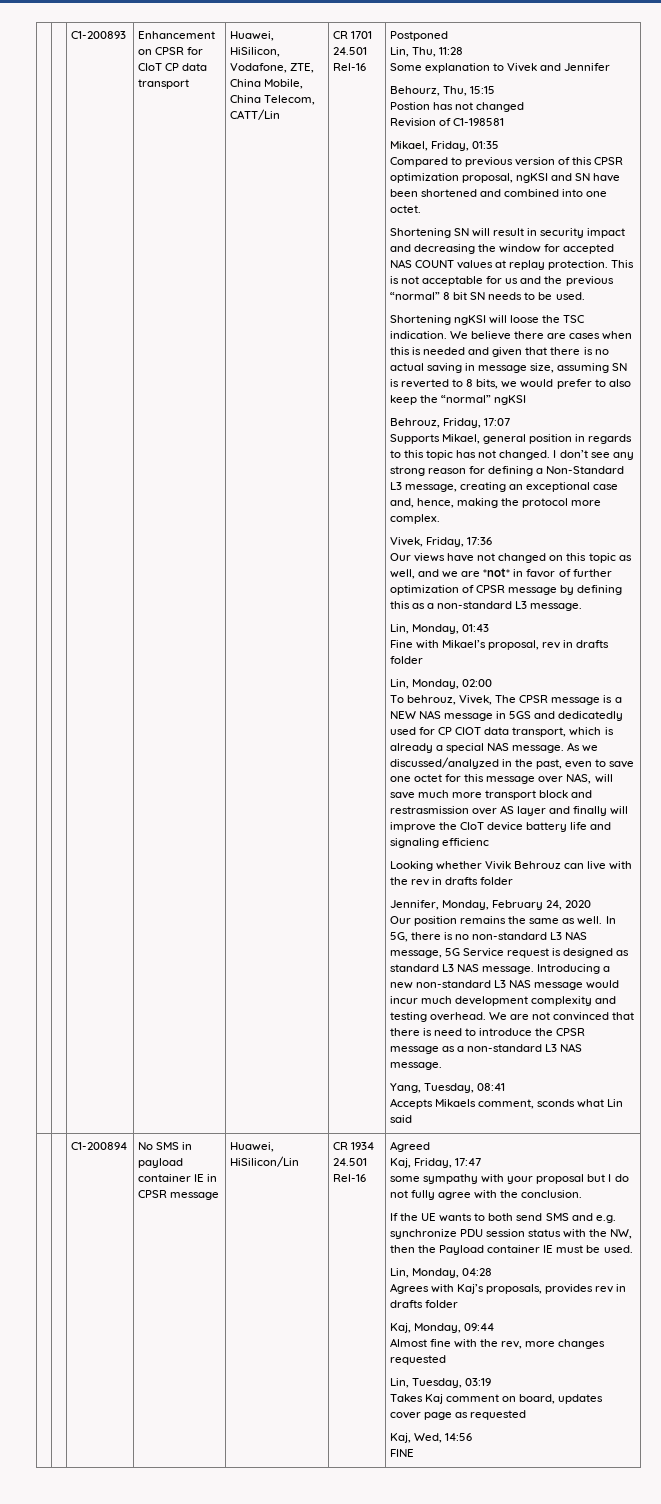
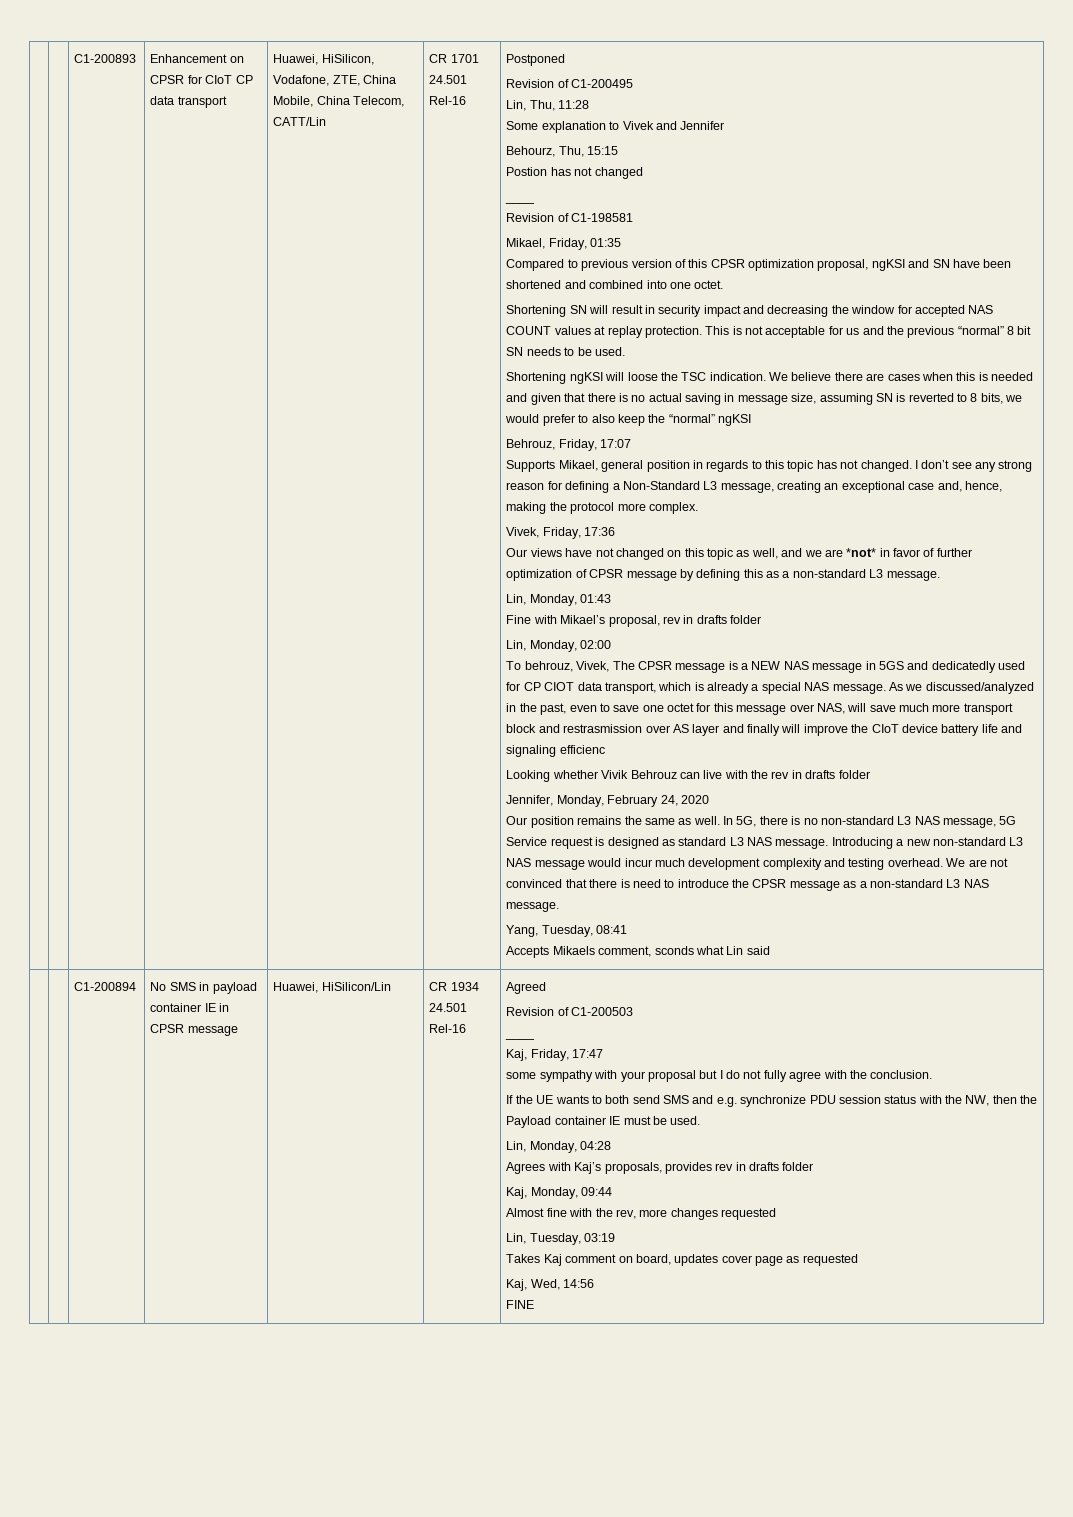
(448, 36) none -> [506,79,634,88] // Revision of C1-200495
(525, 107) none -> [505,201,536,204] // ____
(430, 1146) none -> [506,1007,634,1016] [505,1037,536,1040] // Revision of C1-200503 // ____

